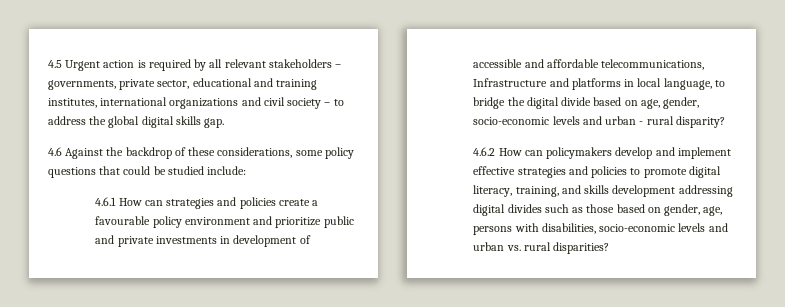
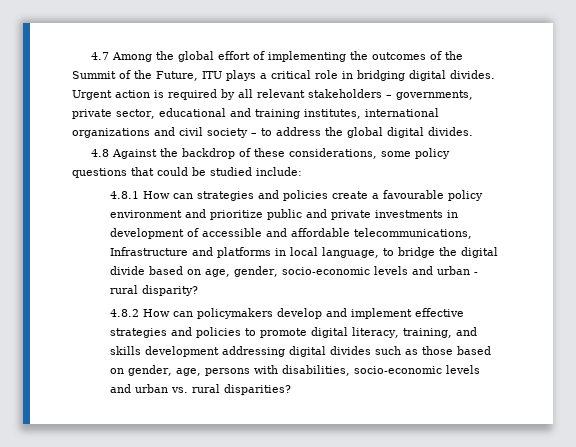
[48,60,62,68] 4.5 -> [91,51,464,62] [72,70,495,81] 4.7 Among the global effort of implementing the outcomes of the Summit of the Future, ITU plays a critical role in bridging digital divides.
[175,116,225,128] [48,147,62,156] skills gap. // 4.6 -> [428,127,473,136] [91,149,110,157] divides. // 4.8
[95,197,117,206] 4.6.1 -> [110,191,140,199] 4.8.1
[473,147,496,156] 4.6.2 -> [110,309,140,317] 4.8.2

